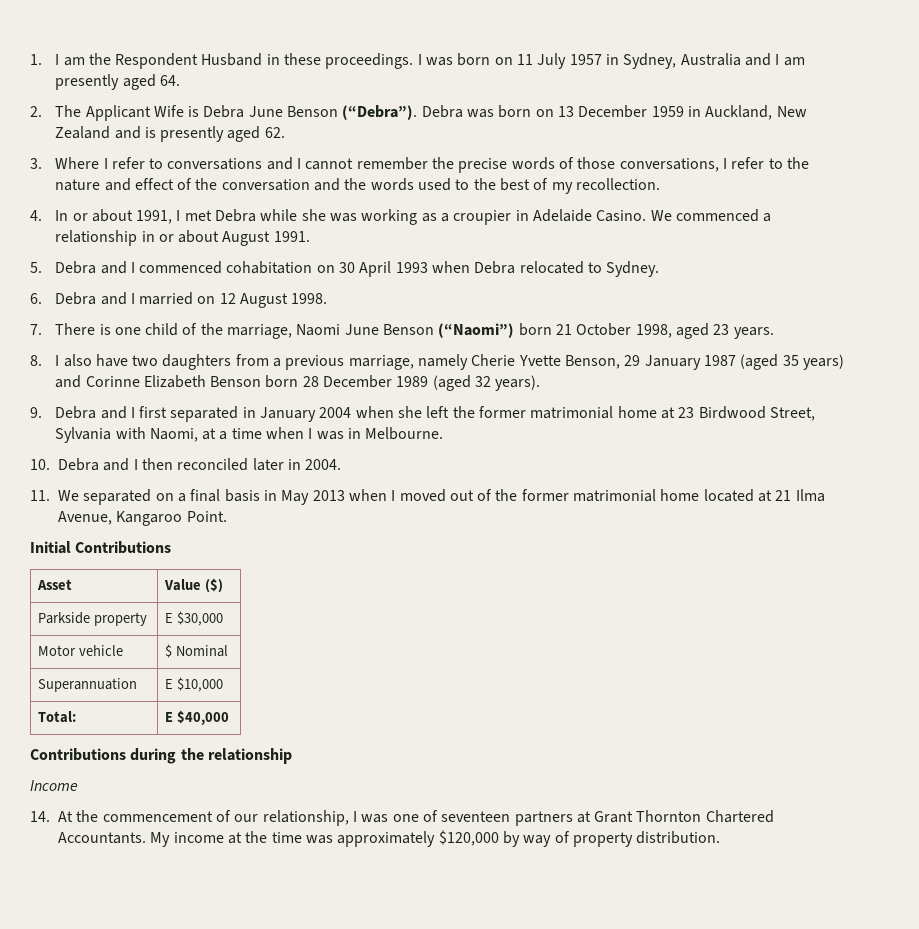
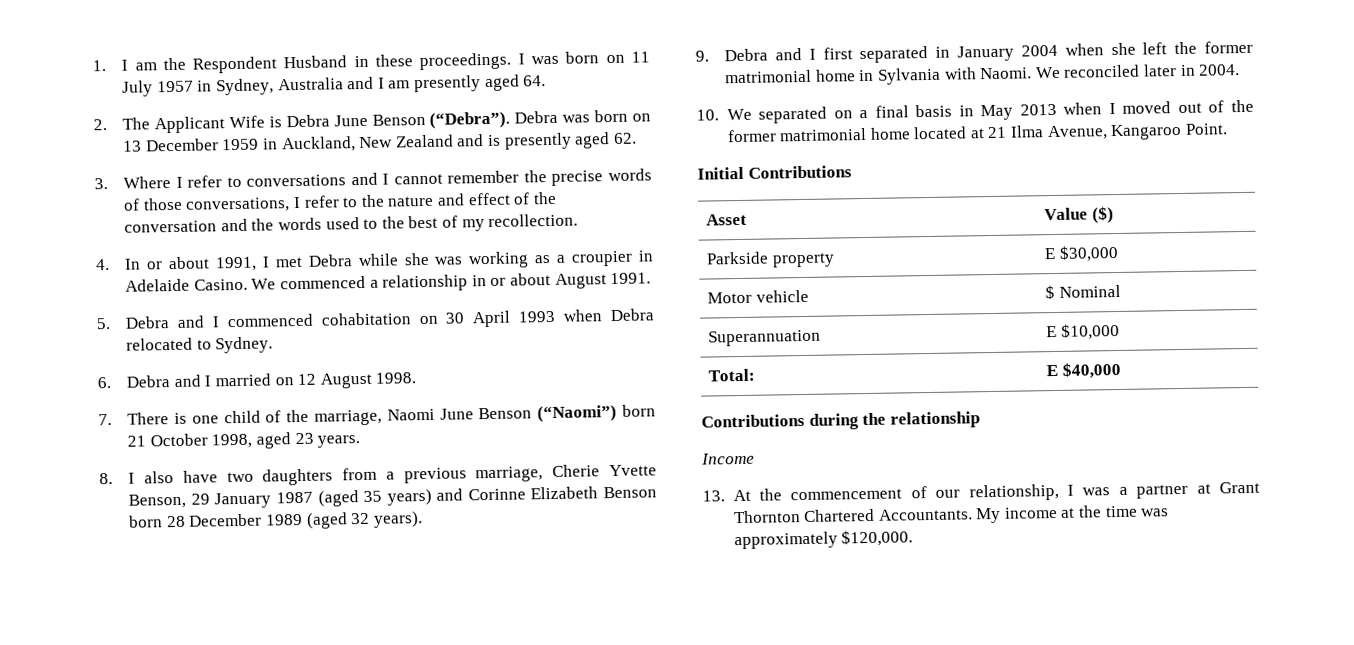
[418,354,469,370] namely -> (544, 474) none
[661,406,815,421] [55,427,444,443] [30,458,173,471] at 23 Birdwood Street, Sylvania with Naomi, at a time when I was in Melbourne. // 10. Debra and I then -> [859,66,1061,85] in Sylvania with Naomi. We
[30,490,50,501] 11. -> [696,109,719,121] 10.
[30,811,50,822] 14. -> [702,490,725,502] 13.
[392,810,573,826] one of seventeen partners -> [1118,483,1189,499] a partner
[438,830,721,847] $120,000 by way of property distribution. -> [841,529,914,547] $120,000.

